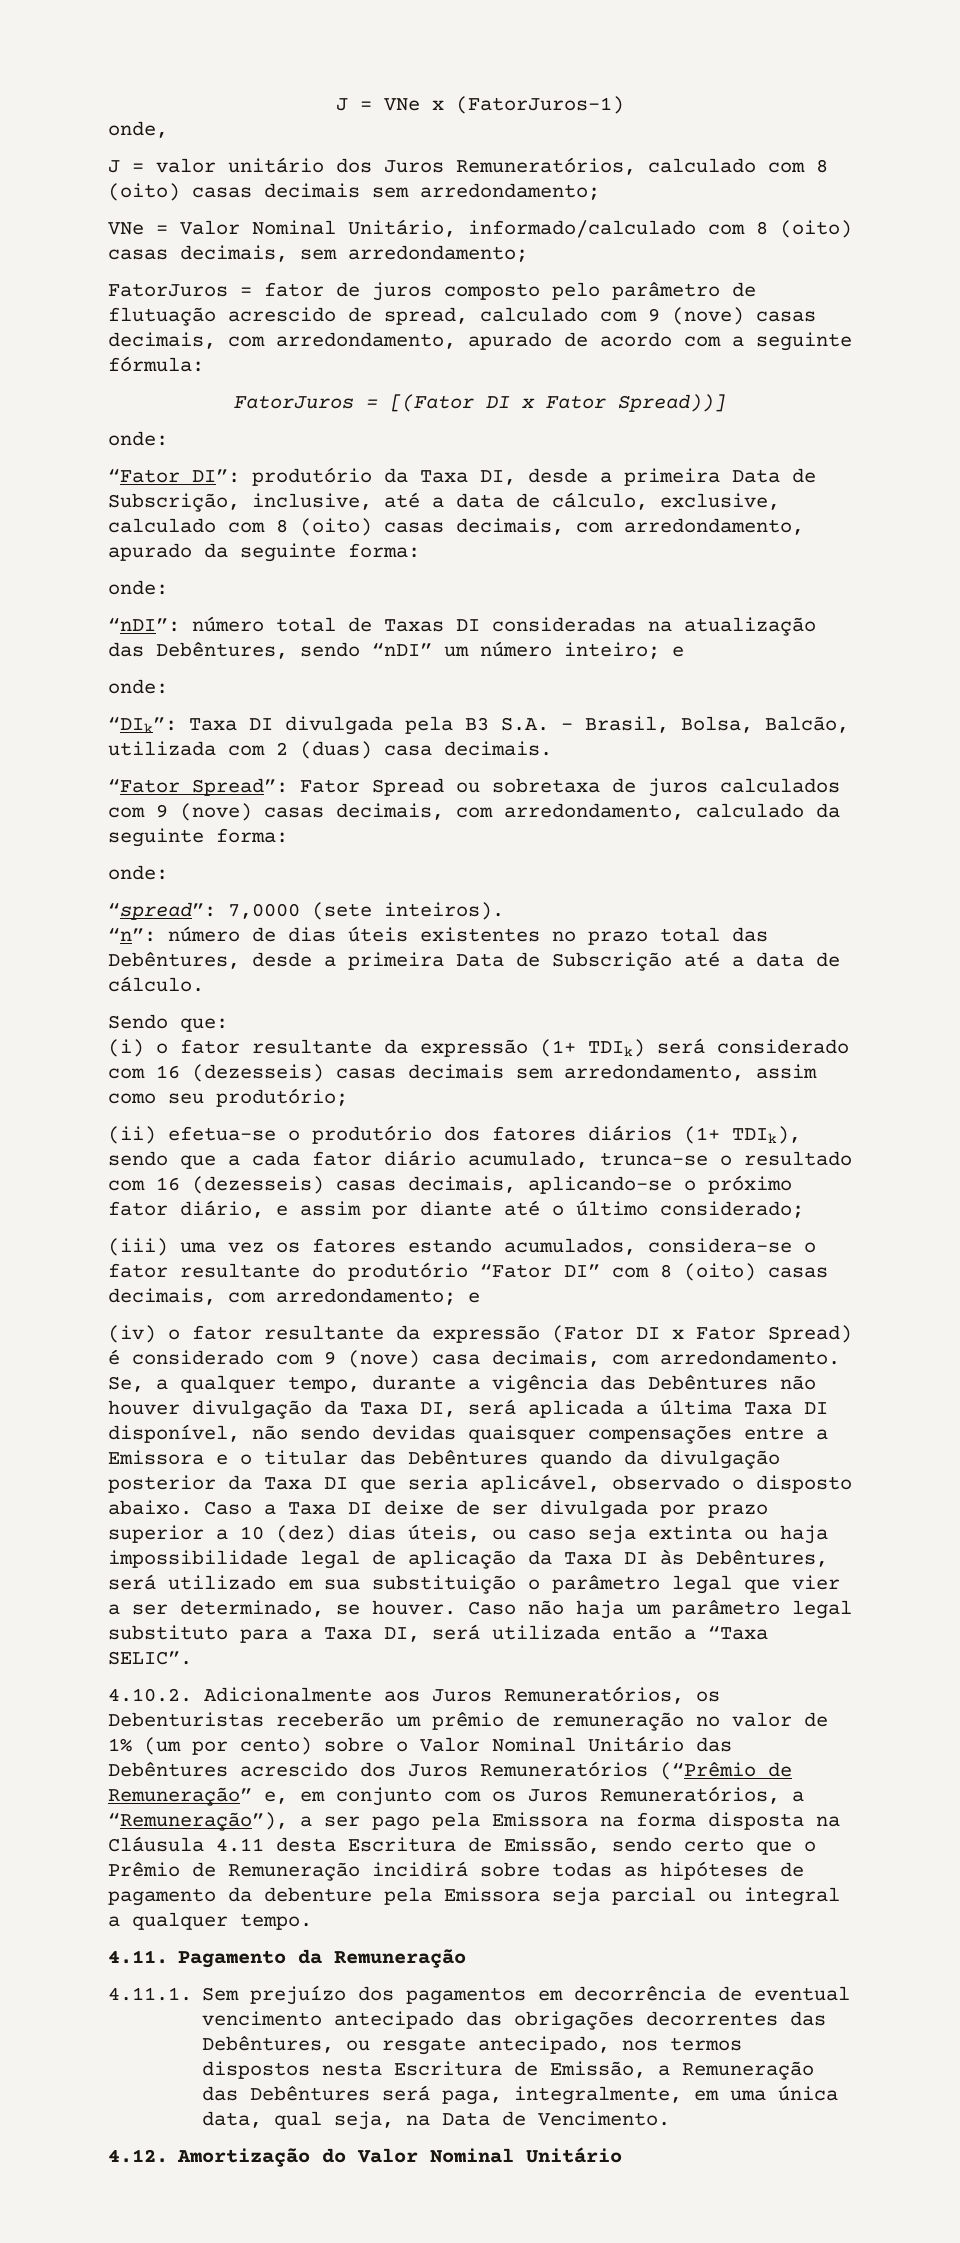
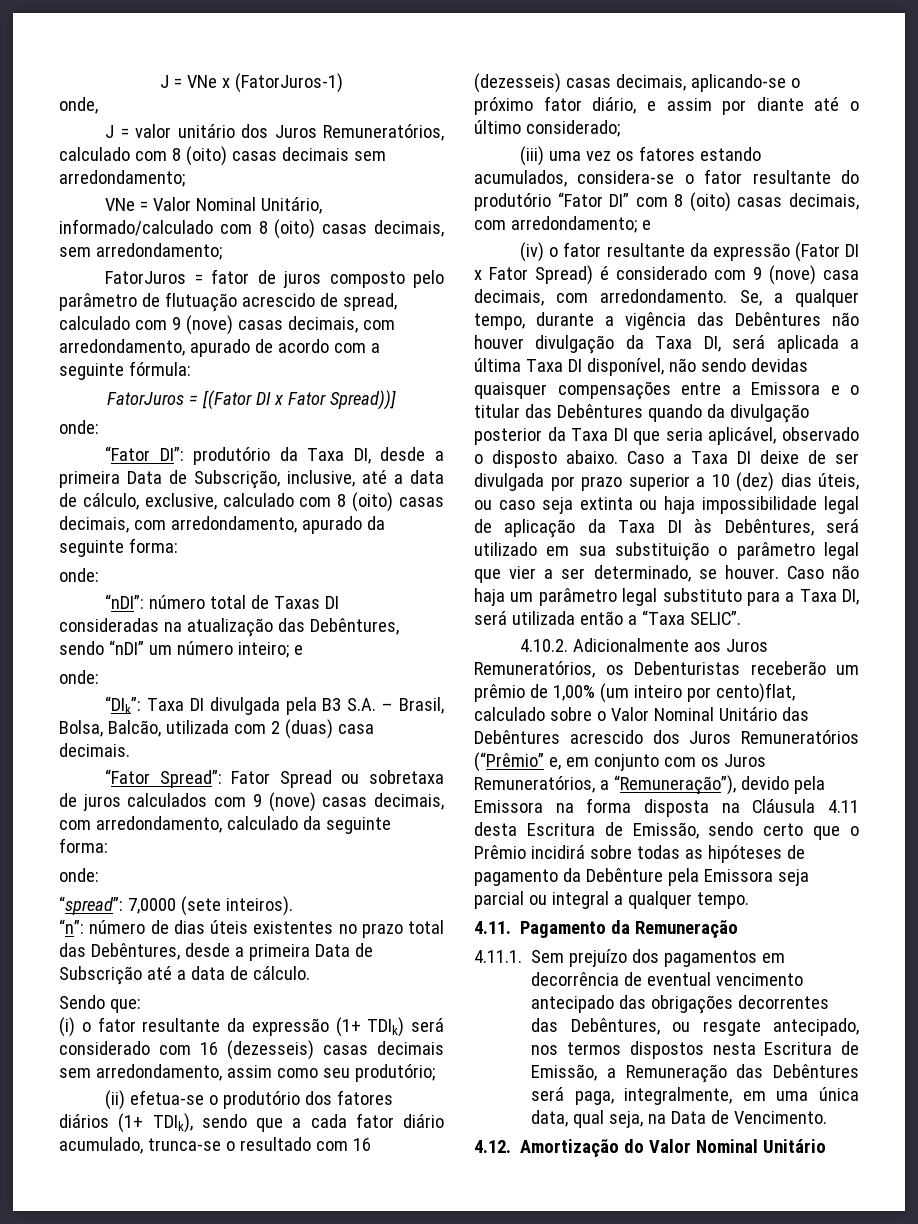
[552,1712,828,1731] [108,1737,312,1755] remuneração no valor de 1% (um por cento) -> [552,683,795,703] [474,707,545,721] 1,00% (um inteiro por cento)flat, calculado
[660,1762,792,1780] [108,1787,252,1806] (“Prêmio de Remuneração” -> [474,752,544,772] (“Prêmio”
[300,1816,420,1831] a ser pago -> [740,776,789,790] devido
[192,1862,360,1881] de Remuneração -> (526, 852) none
[264,1887,372,1902] debenture -> [585,868,663,882] Debênture

